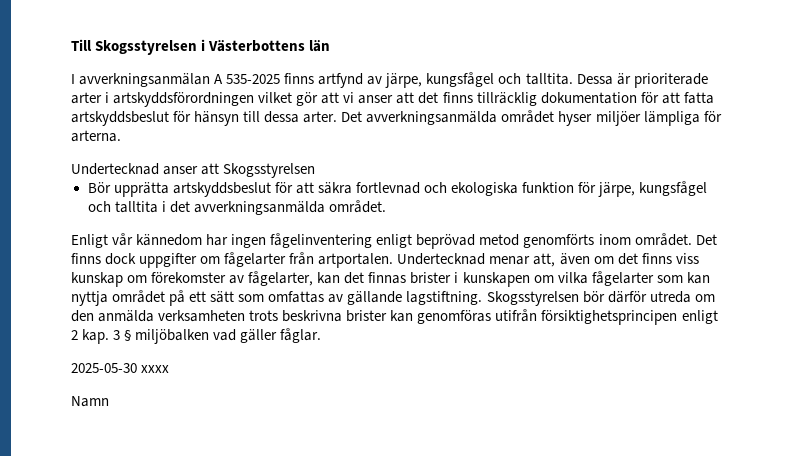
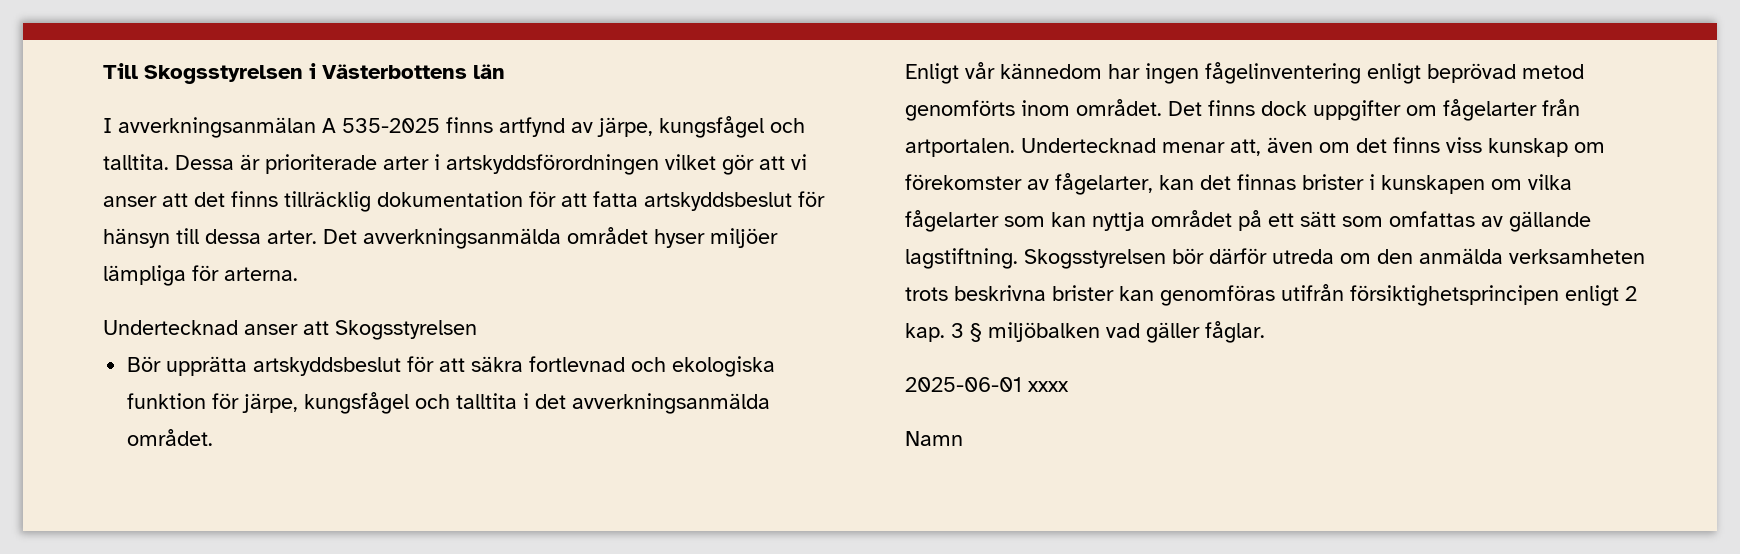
[71,363,137,373] 2025-05-30 -> [905,377,1022,392] 2025-06-01

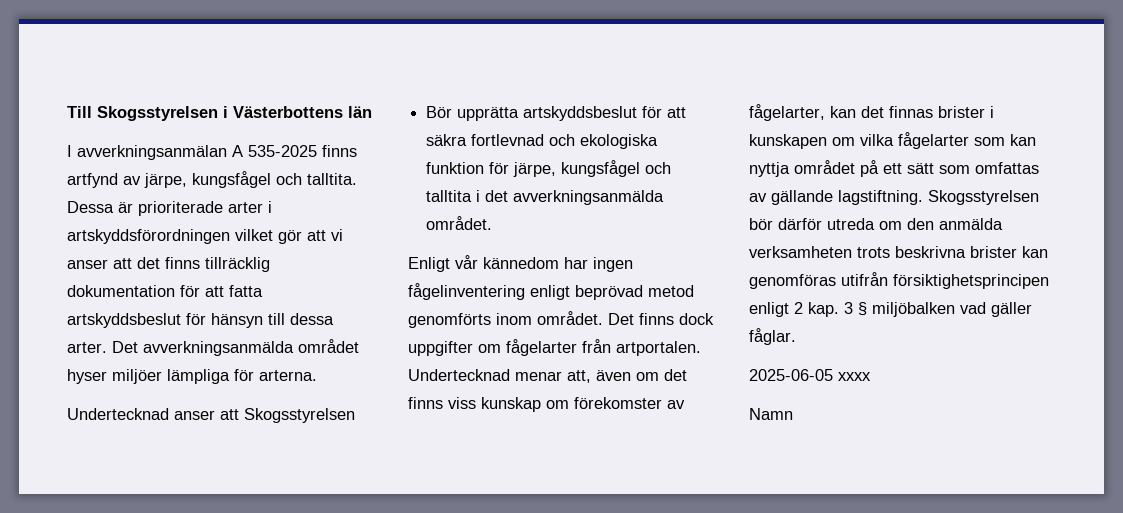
[905,377,1022,392] 2025-06-01 -> [749,369,833,381] 2025-06-05

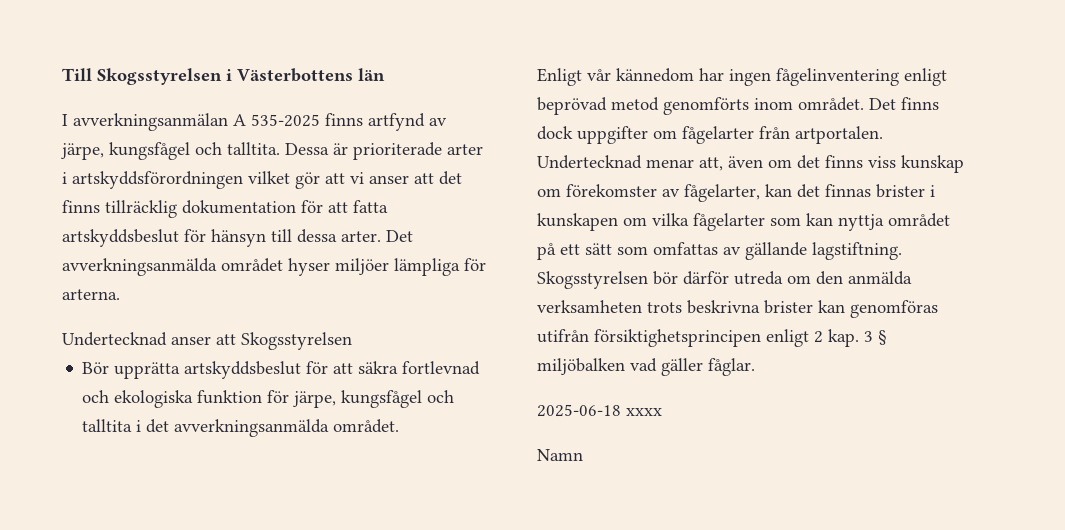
[749,369,833,381] 2025-06-05 -> [537,404,621,417] 2025-06-18

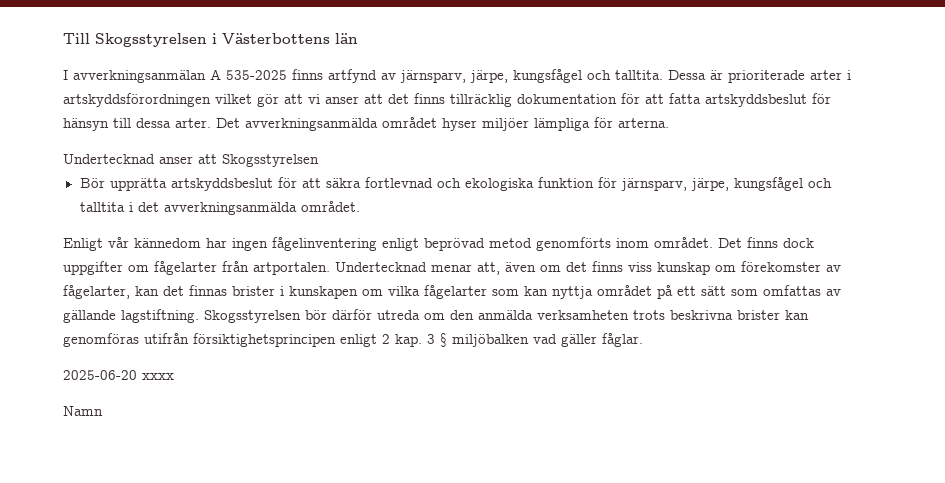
(447, 122) none -> [400,70,466,83] järnsparv,
(290, 396) none -> [620,178,687,191] järnsparv,
[537,404,621,417] 2025-06-18 -> [63,370,137,380] 2025-06-20

